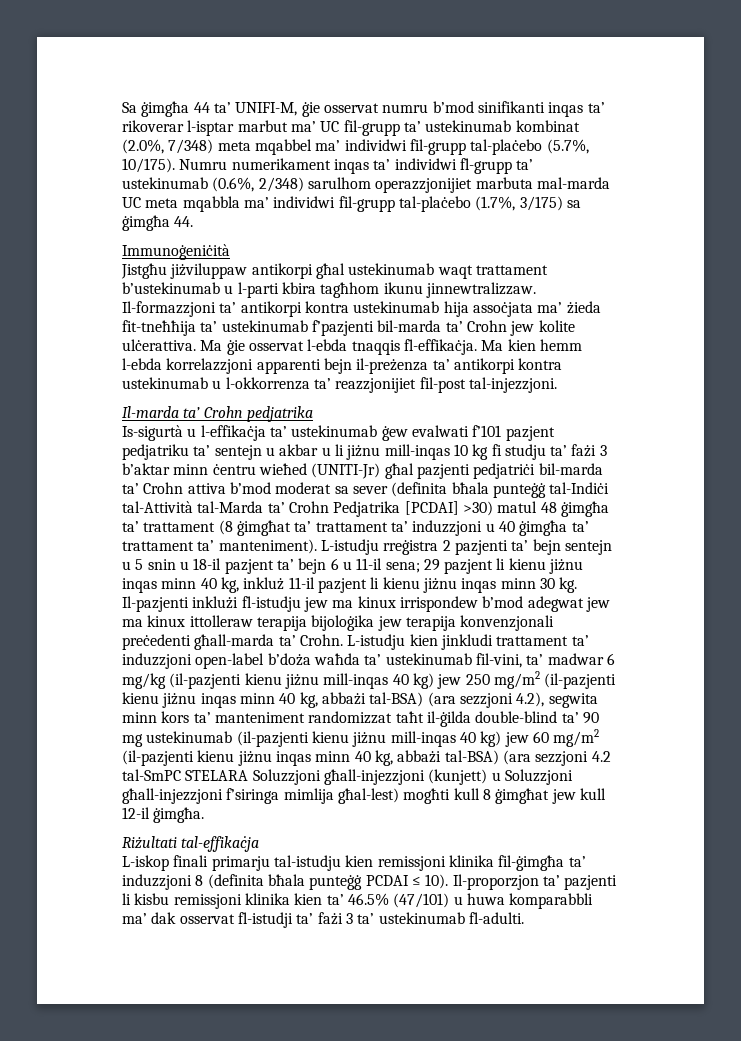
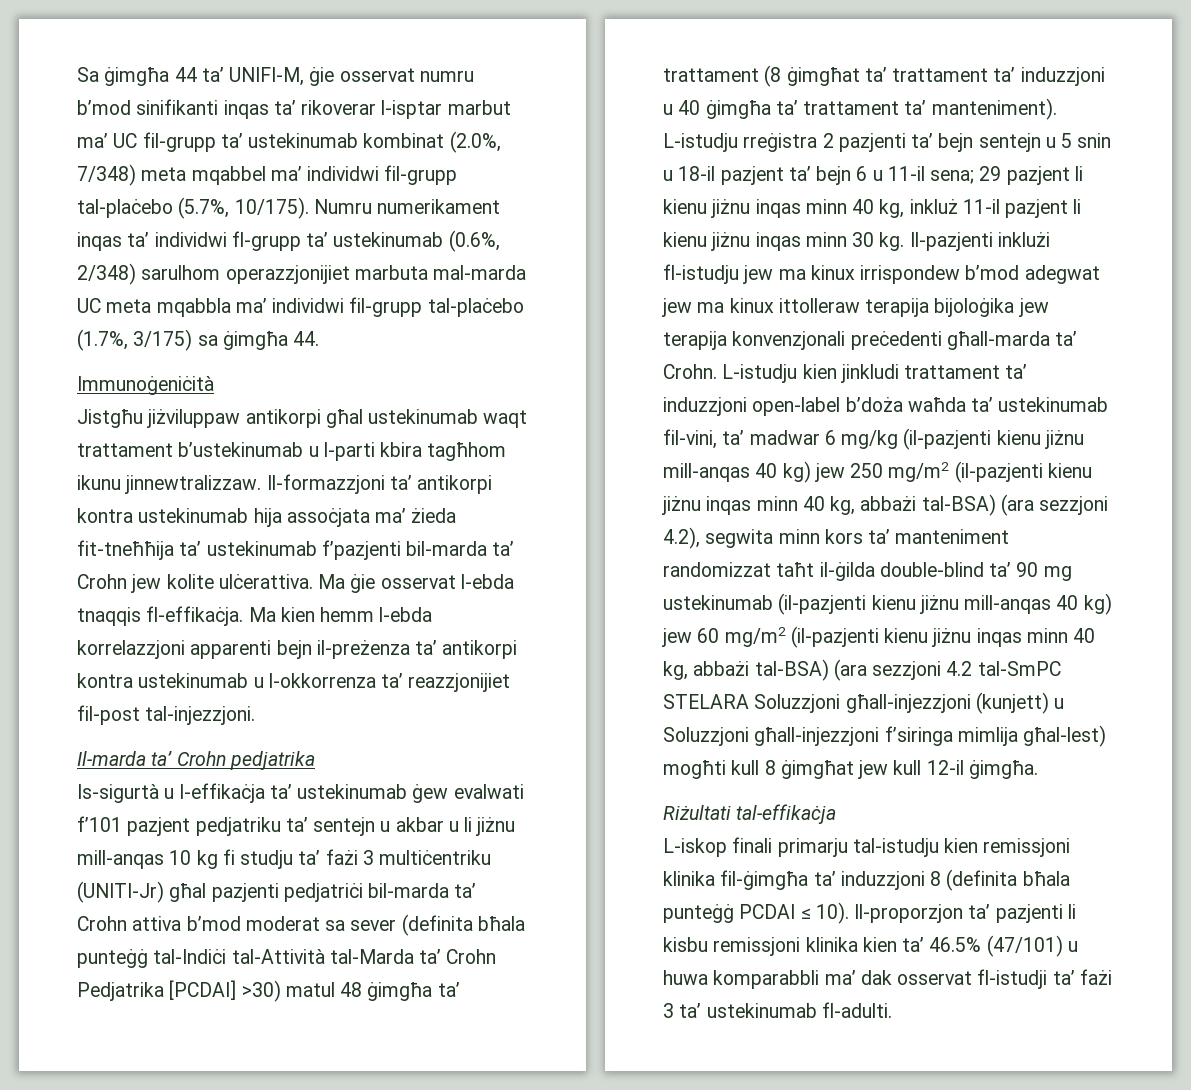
[384,444,450,460] mill-inqas -> [77,850,164,869] mill-anqas
[122,463,307,475] b’aktar minn ċentru wieħed -> [379,850,492,865] multiċentriku
[323,673,389,689] mill-inqas -> [663,463,750,482] mill-anqas
[390,731,456,747] mill-inqas -> [964,595,1052,614] mill-anqas

